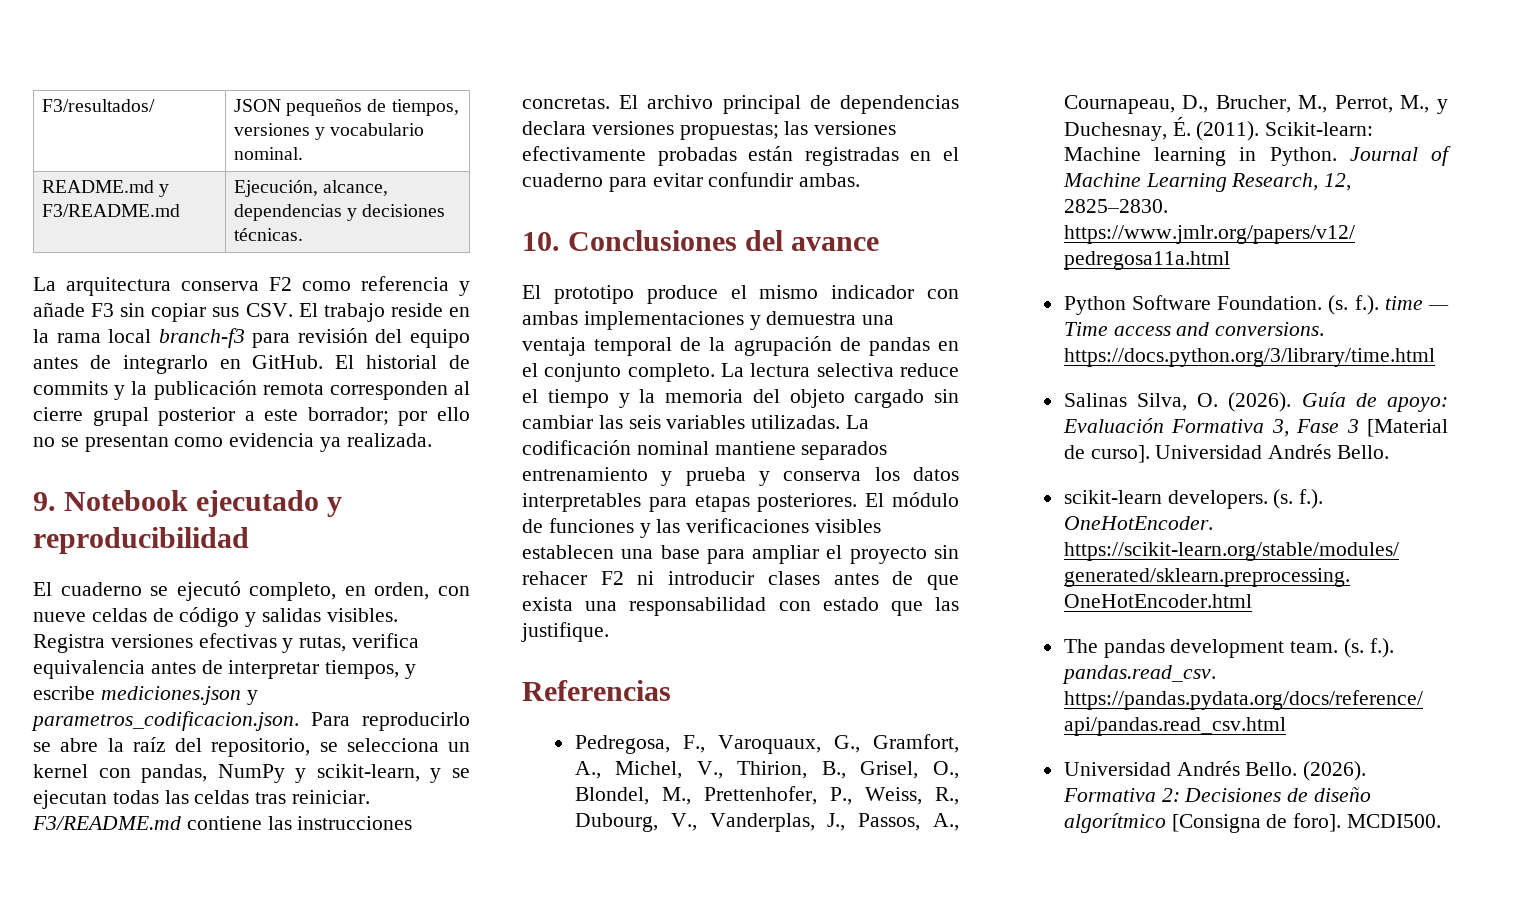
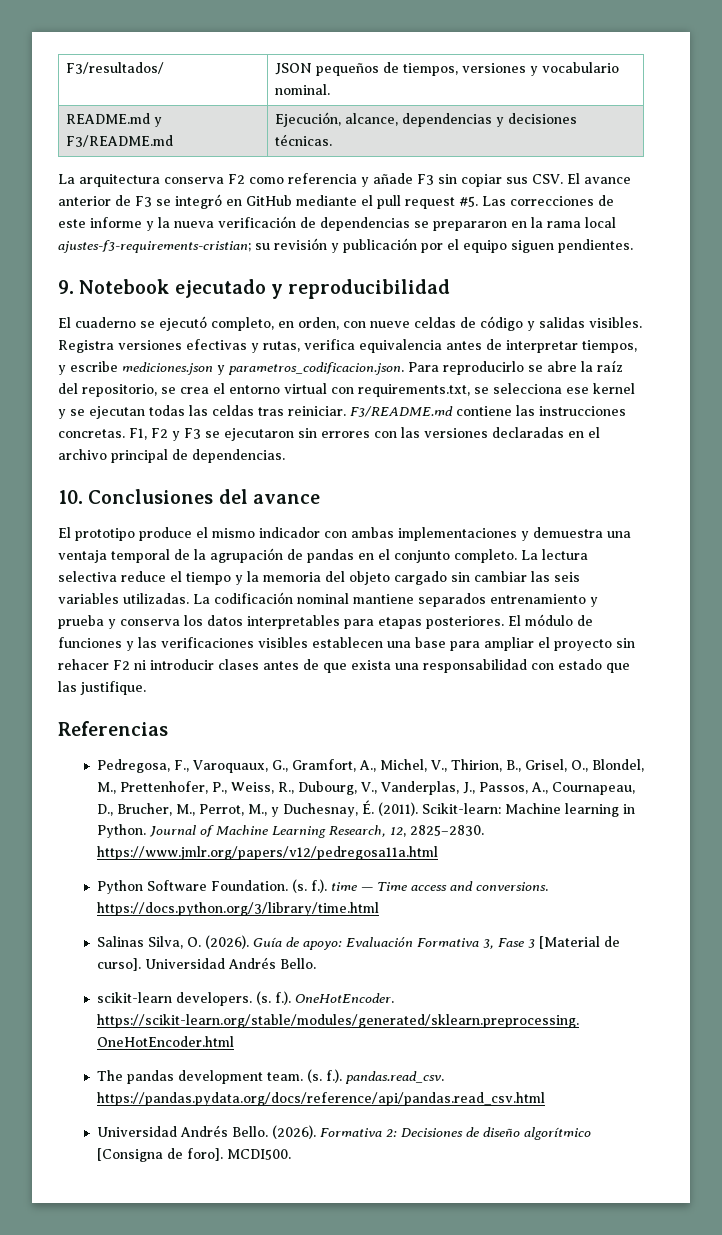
[323,303,470,322] [33,328,470,348] [33,355,470,374] [33,380,470,400] [33,407,470,426] [33,433,432,452] trabajo reside en la rama local branch-f3 para revisión del equipo antes de integrarlo en GitHub. El historial de commits y la publicación remota corresponden al cierre grupal posterior a este borrador; por ello no se presentan como evidencia ya realizada. -> [584,177,631,184] [58,194,614,209] [58,216,616,231] [58,238,633,253] avance anterior de F3 se integró en GitHub mediante el pull request #5. Las correcciones de este informe y la nueva verificación de dependencias se prepararon en la rama local ajustes-f3-requirements-cristian; su revisión y publicación por el equipo siguen pendientes.
[346,738,470,752] [33,764,420,783] selecciona un kernel con pandas, NumPy y scikit-learn, -> [180,383,635,397] crea el entorno virtual con requirements.txt, se selecciona ese kernel
[619,95,959,114] [522,121,897,140] [522,146,959,166] [522,172,861,192] El archivo principal de dependencias declara versiones propuestas; las versiones efectivamente probadas están registradas en el cuaderno para evitar confundir ambas. -> [129,427,600,441] [58,449,285,463] F1, F2 y F3 se ejecutaron sin errores con las versiones declaradas en el archivo principal de dependencias.

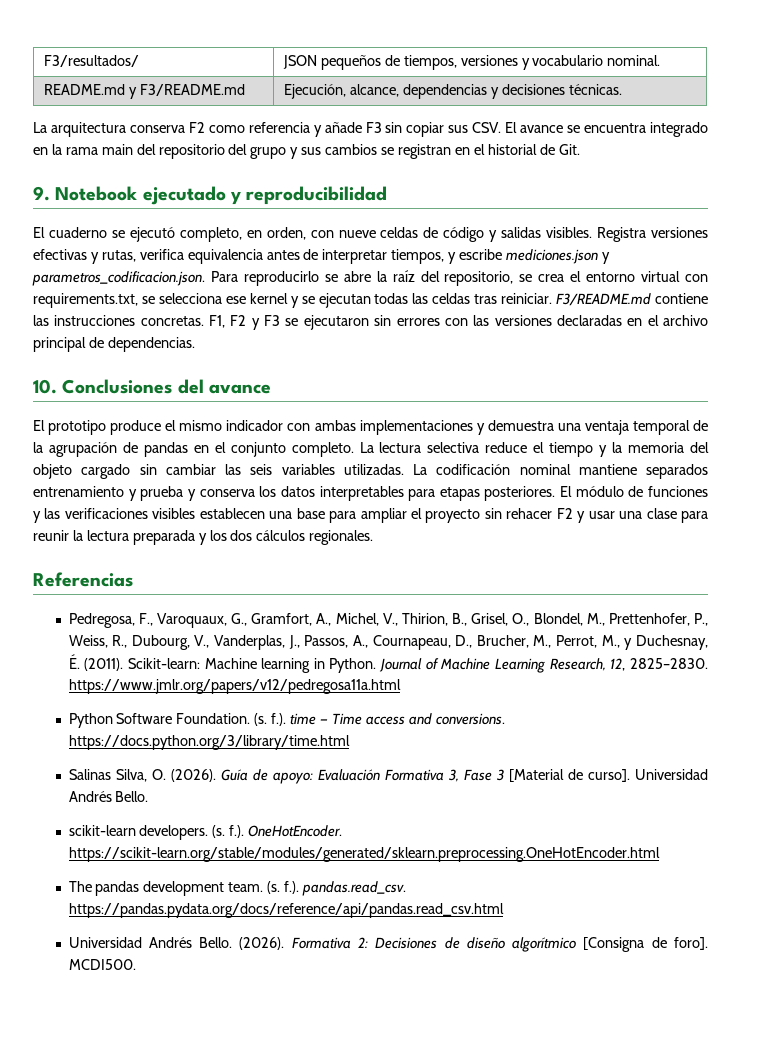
[58,194,614,209] [58,216,616,231] [58,238,633,253] anterior de F3 se integró en GitHub mediante el pull request #5. Las correcciones de este informe y la nueva verificación de dependencias se prepararon en la rama local ajustes-f3-requirements-cristian; su revisión y publicación por el equipo siguen pendientes. -> [567,122,708,137] [33,144,580,159] se encuentra integrado en la rama main del repositorio del grupo y sus cambios se registran en el historial de Git.
[134,659,630,673] [58,681,146,695] ni introducir clases antes de que exista una responsabilidad con estado que las justifique. -> [577,508,709,523] [33,530,374,545] y usar una clase para reunir la lectura preparada y los dos cálculos regionales.

